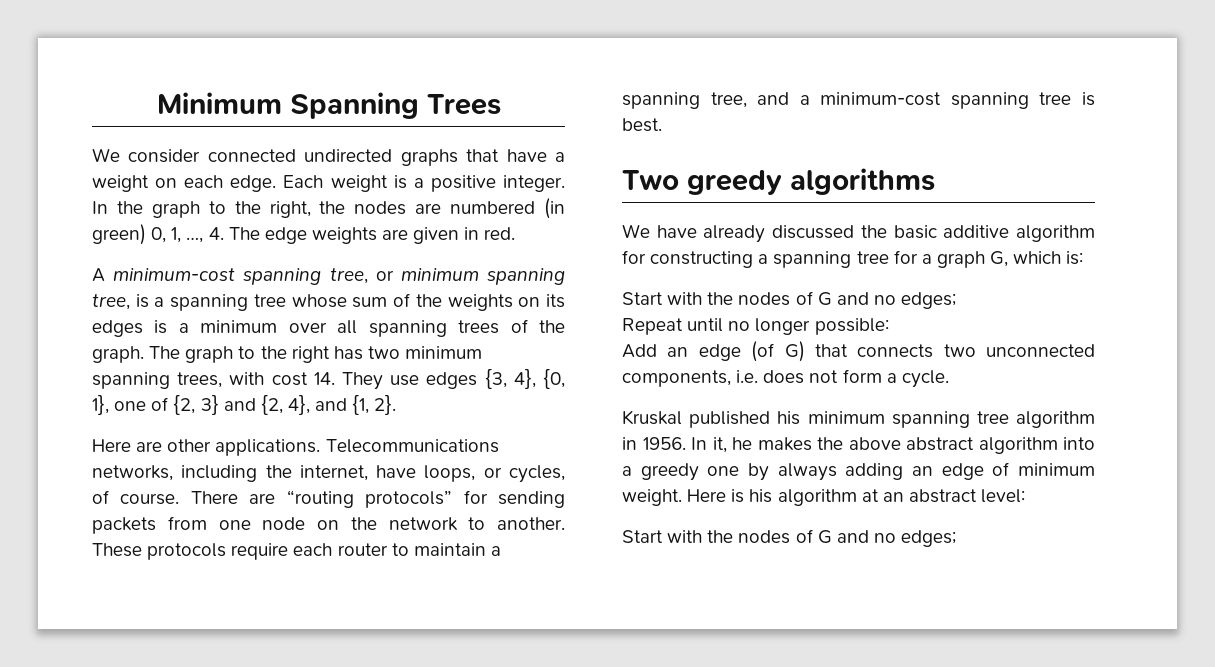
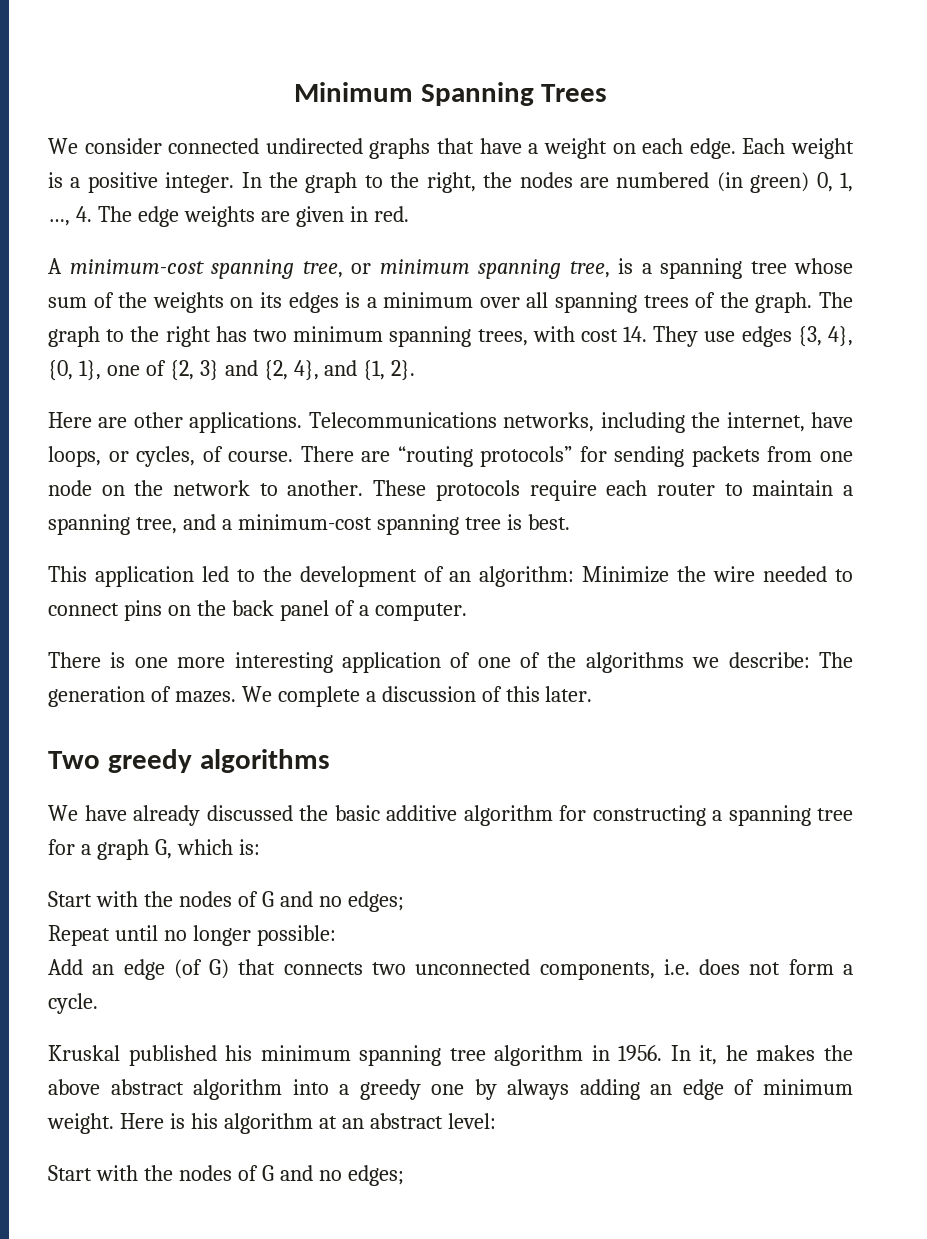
(662, 125) none -> [48,566,853,587] [48,600,467,621] [48,652,853,673] [48,686,593,707] // This application led to the development of an algorithm: Minimize the wire needed to connect pins on the back panel of a computer. // There is one more interesting application of one of the algorithms we describe: The generation of mazes. We complete a discussion of this later.

